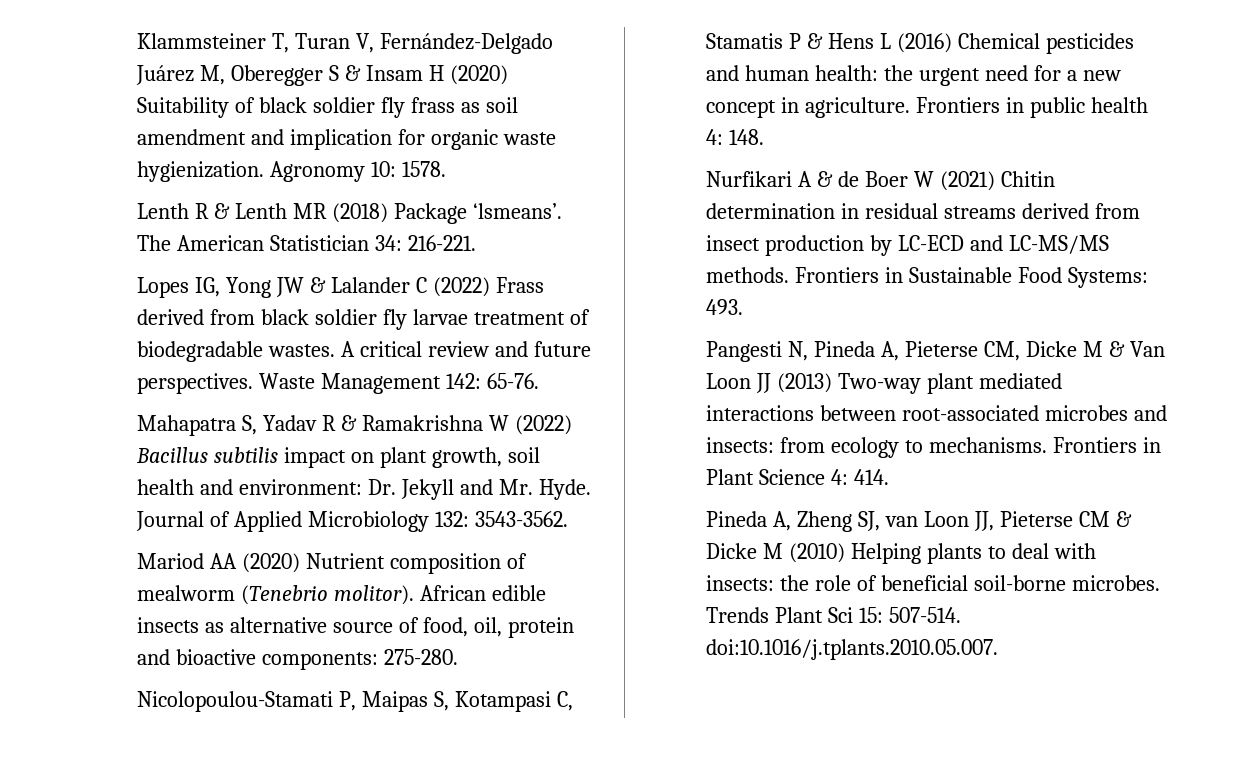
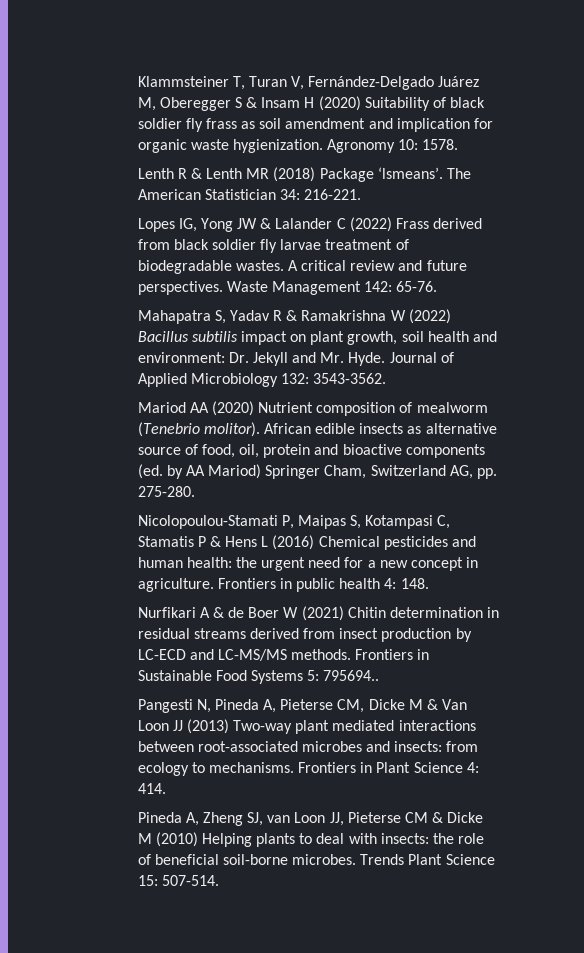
[262,652,379,670] components: -> [405,444,485,458] [137,464,498,479] components (ed. by AA Mariod) Springer Cham, Switzerland AG, pp.
[1067,267,1148,288] [706,299,744,315] Systems: 493. -> [250,670,380,684] Systems 5: 795694..
[828,607,854,623] Sci -> [445,854,495,865] Science
[706,639,999,660] doi:10.1016/j.tplants.2010.05.007. -> (219, 880) none

